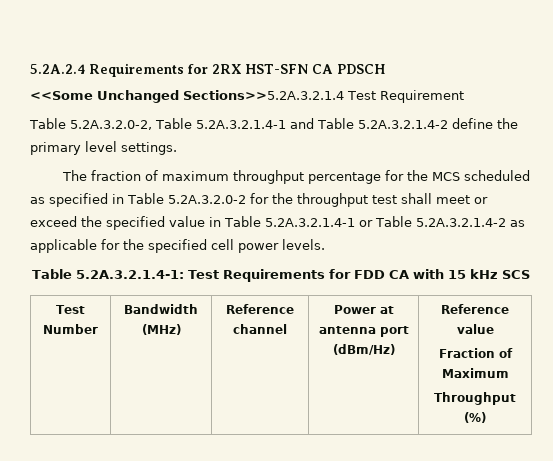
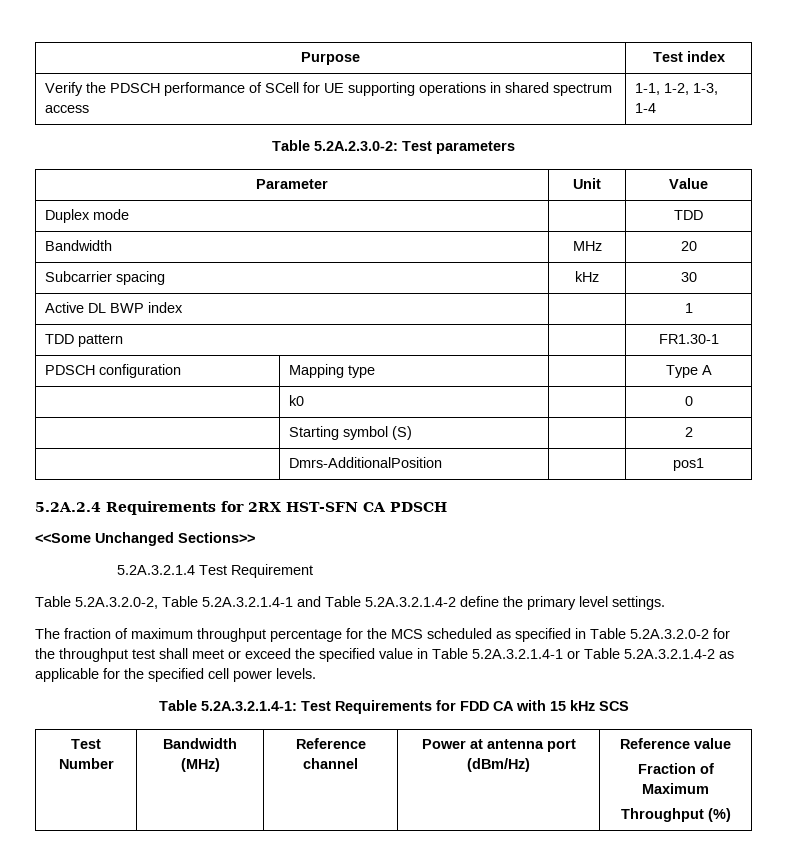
(30, 69) none -> [301,52,360,65] [652,51,725,62] [45,82,613,96] [45,105,90,113] [635,83,719,95] [635,103,657,113] [272,140,515,154] [256,179,328,189] [573,178,601,189] [669,178,708,189] [45,209,130,223] [674,210,703,220] [45,240,113,251] [572,241,602,251] [680,241,697,251] [45,271,166,285] [575,271,599,282] [680,272,697,282] [45,302,184,313] [684,303,693,313] [45,334,124,347] [658,334,719,344] [45,364,182,378] [289,364,376,378] [665,365,712,378] [289,395,305,406] [684,396,693,406] [289,426,413,440] [684,427,693,437] [289,457,443,468] [673,458,704,471] Purpose | Test index // Verify the PDSCH performance of SCell for UE supporting operations in shared spectrum access | 1-1, 1-2, 1-3, 1-4 // Table 5.2A.2.3.0-2: Test parameters // Parameter | Unit | Value // Duplex mode | | TDD // Bandwidth | MHz | 20 // Subcarrier spacing | kHz | 30 // Active DL BWP index | | 1 // TDD pattern | | FR1.30-1 // PDSCH configuration | Mapping type | | Type A // | k0 | | 0 // | Starting symbol (S) | | 2 // | Dmrs-AdditionalPosition | | pos1 //
[183,90,344,100] Sections>>5.2A.3.2.1.4 -> [178,532,255,543] [117,565,196,575] Sections>> // 5.2A.3.2.1.4

